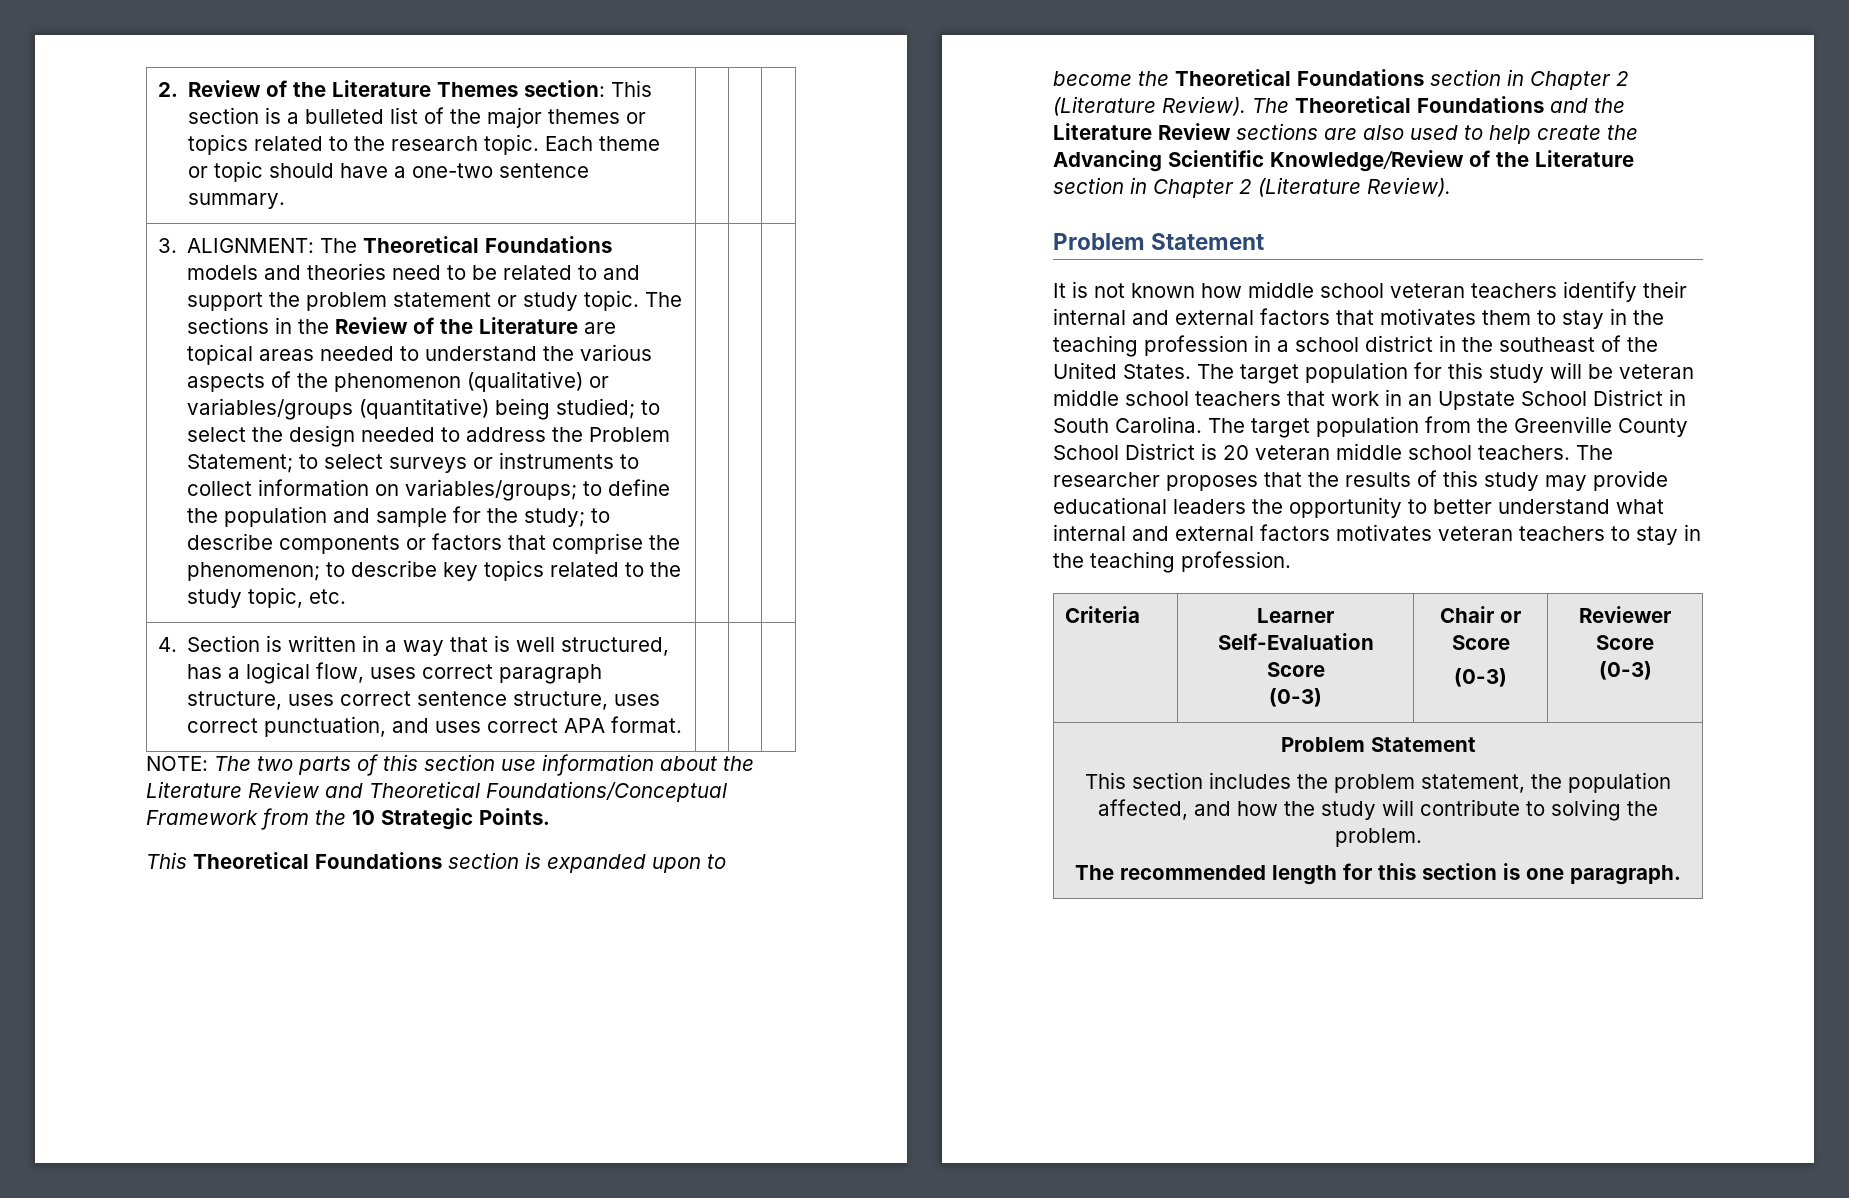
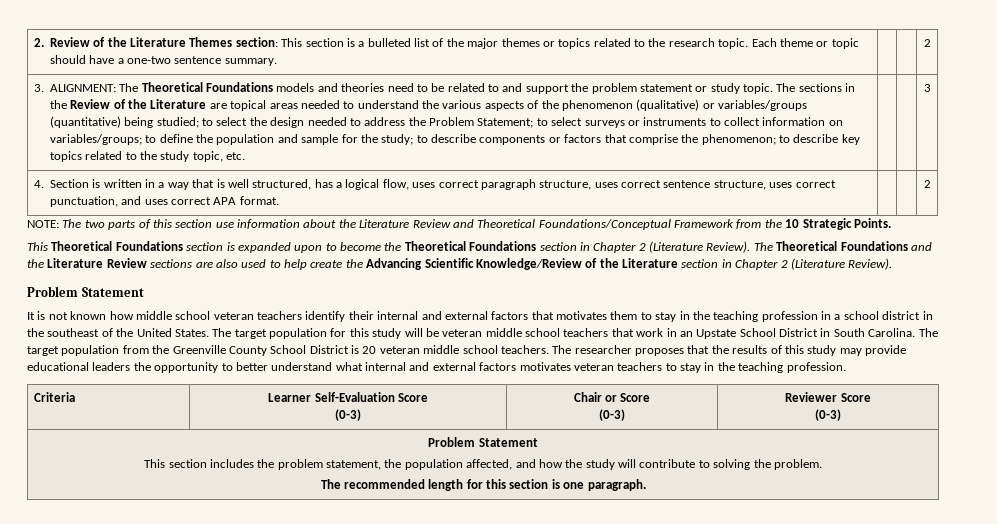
(285, 201) none -> [923,39,931,47] 2
(346, 596) none -> [923,84,931,92] 3
(682, 724) none -> [923,180,931,188] 2

